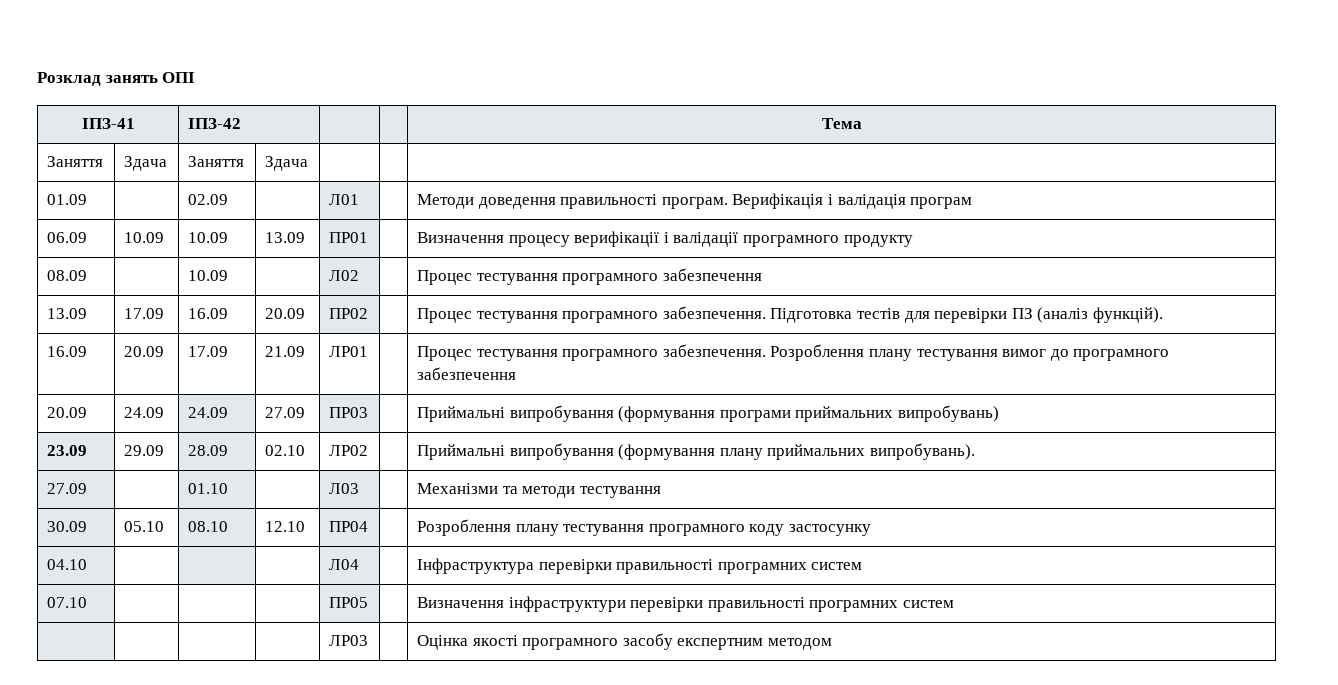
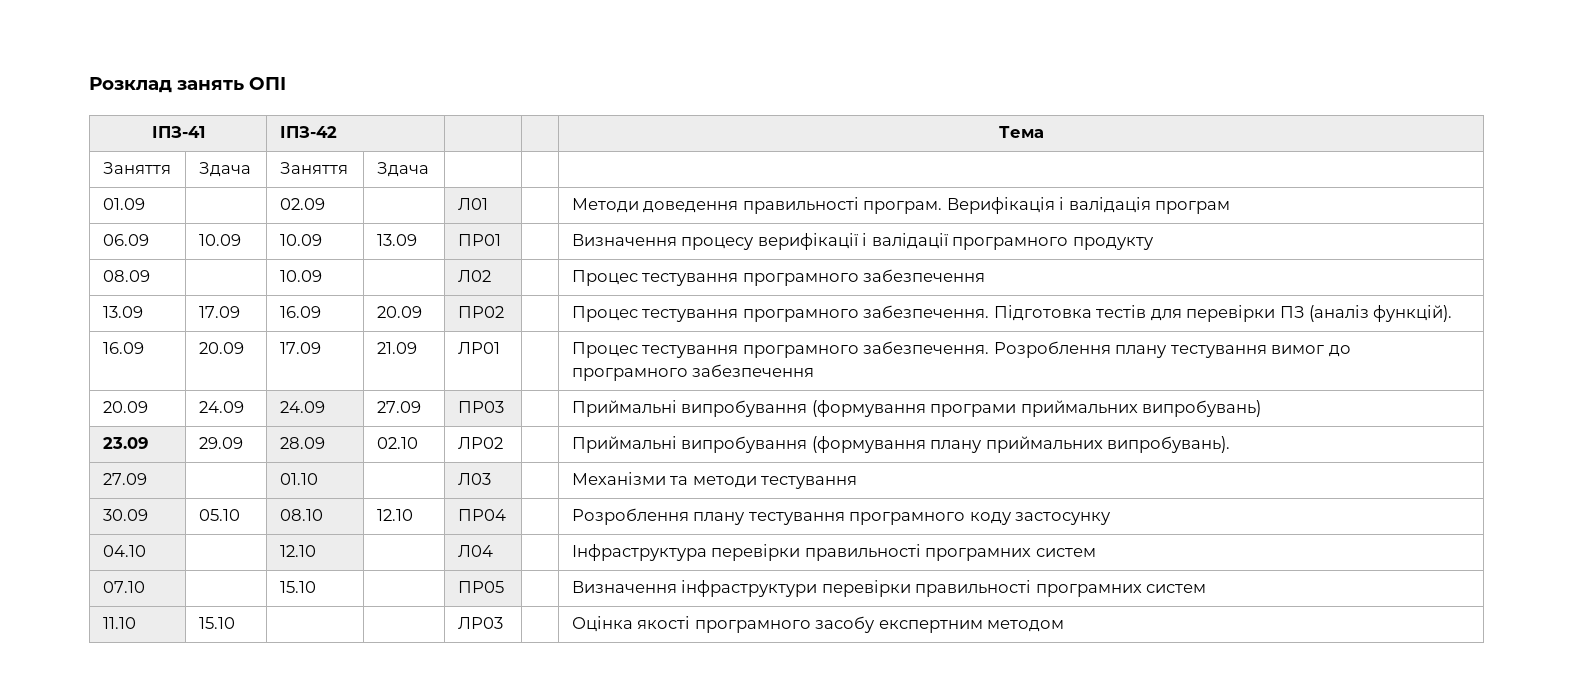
(88, 564) none -> [279,545,316,557] 12.10
(88, 602) none -> [279,581,316,593] 15.10
(954, 604) | -> [102,617,136,629] [198,617,235,629] 11.10 | 15.10

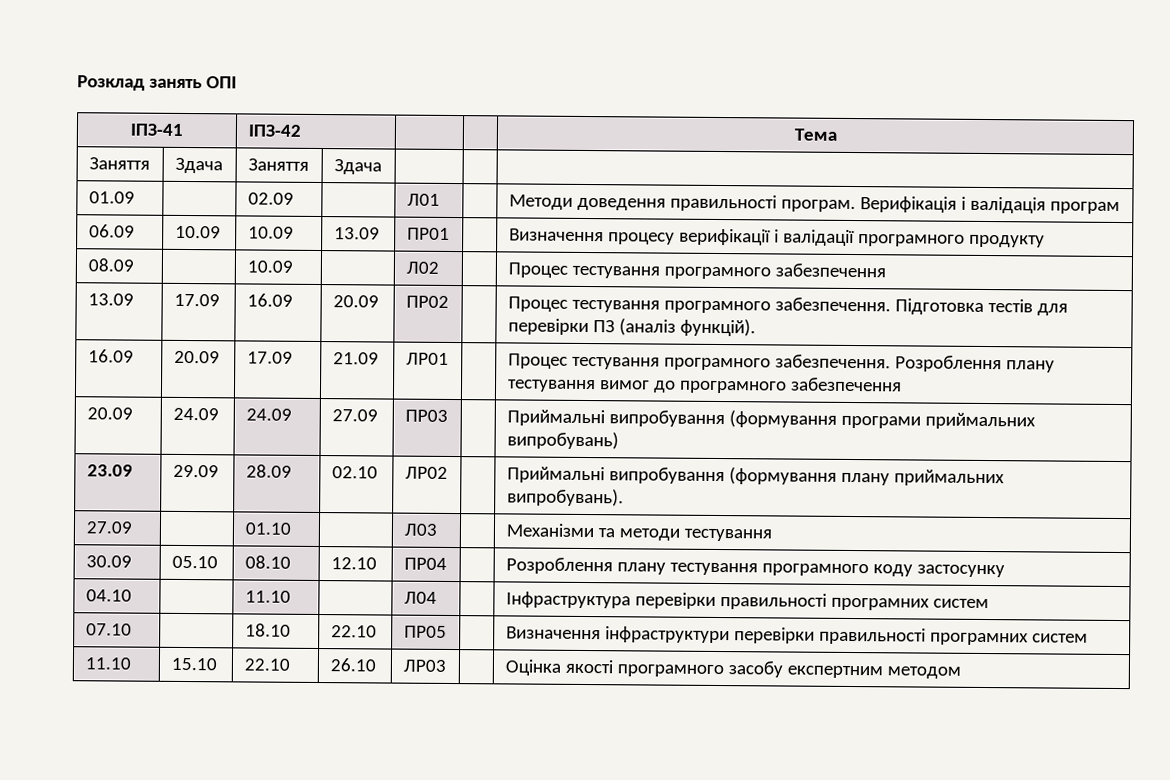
[279,545,316,557] 12.10 -> [244,590,291,603] 11.10
[279,581,316,593] 15.10 | -> [244,623,291,637] [330,625,377,638] 18.10 | 22.10
(235, 623) | -> [243,658,290,671] [329,658,376,672] 22.10 | 26.10

